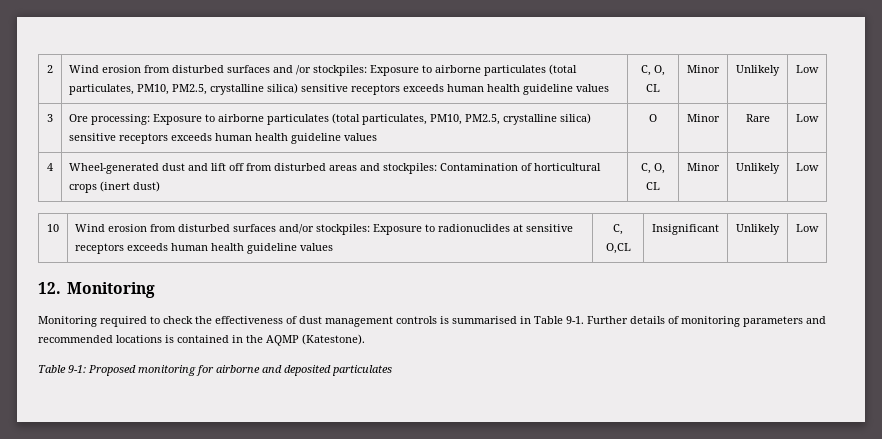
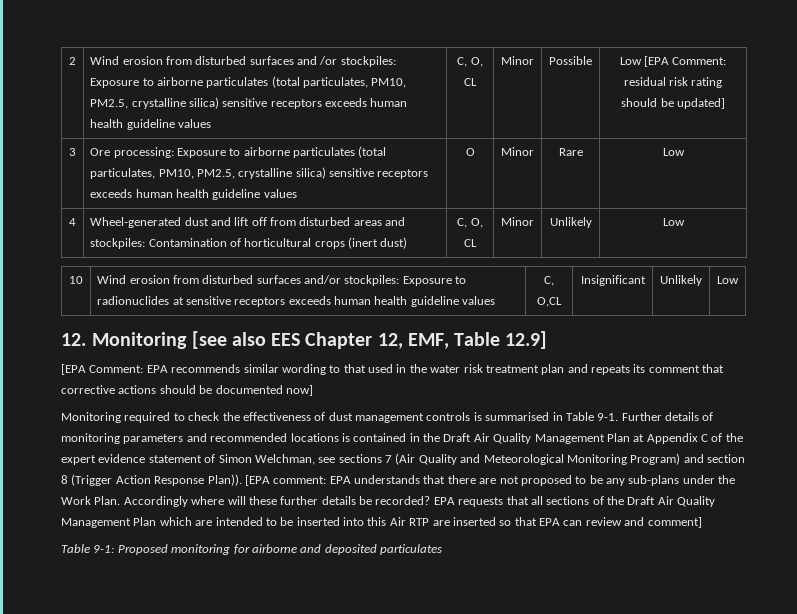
[736,65,780,76] [796,65,819,73] Unlikely | Low -> [549,56,592,65] [619,56,727,67] [623,77,723,88] [621,98,725,109] Possible | Low [EPA Comment: residual risk rating should be updated]
(155, 290) none -> [191,331,548,349] [61,364,725,375] [61,385,313,396] [see also EES Chapter 12, EMF, Table 12.9] // [EPA Comment: EPA recommends similar wording to that used in the water risk treatment plan and repeats its comment that corrective actions should be documented now]
[266,334,365,346] AQMP (Katestone). -> [443,433,743,444] [61,453,745,465] [61,474,736,486] [61,496,716,507] [61,517,702,528] Draft Air Quality Management Plan at Appendix C of the expert evidence statement of Simon Welchman, see sections 7 (Air Quality and Meteorological Monitoring Program) and section 8 (Trigger Action Response Plan)). [EPA comment: EPA understands that there are not proposed to be any sub-plans under the Work Plan. Accordingly where will these further details be recorded? EPA requests that all sections of the Draft Air Quality Management Plan which are intended to be inserted into this Air RTP are inserted so that EPA can review and comment]

